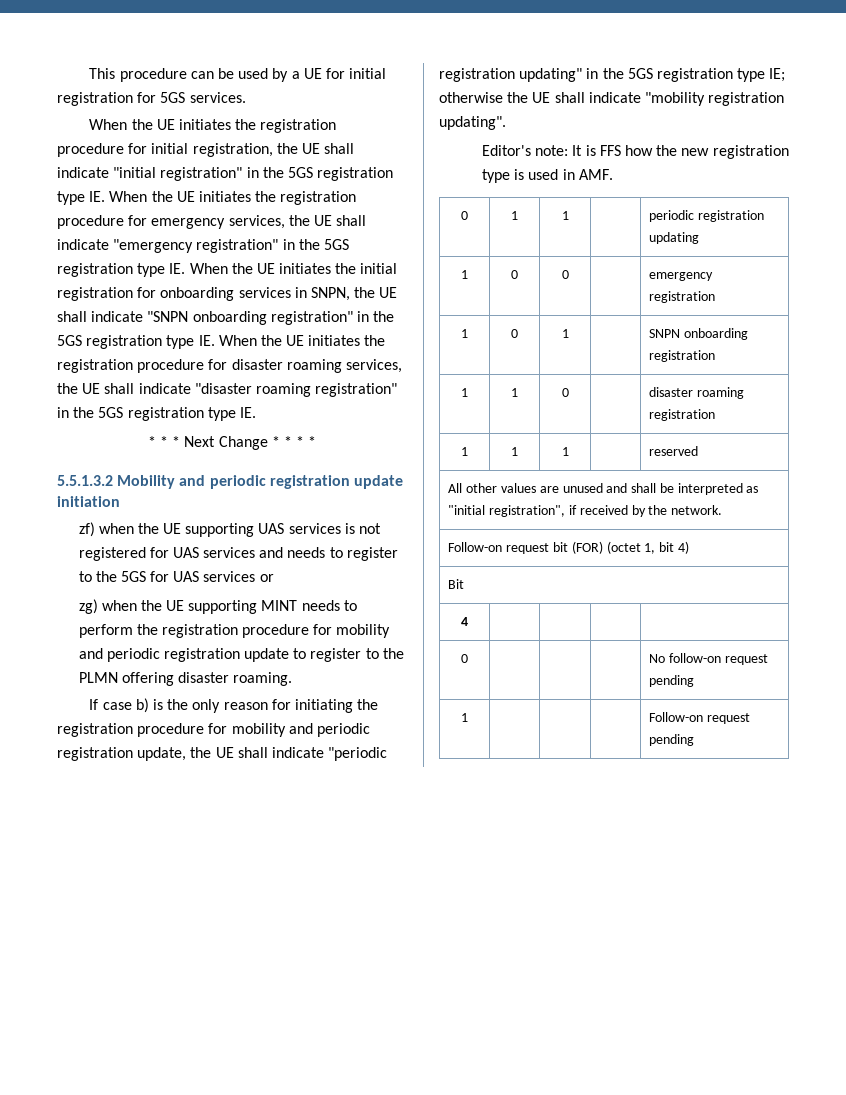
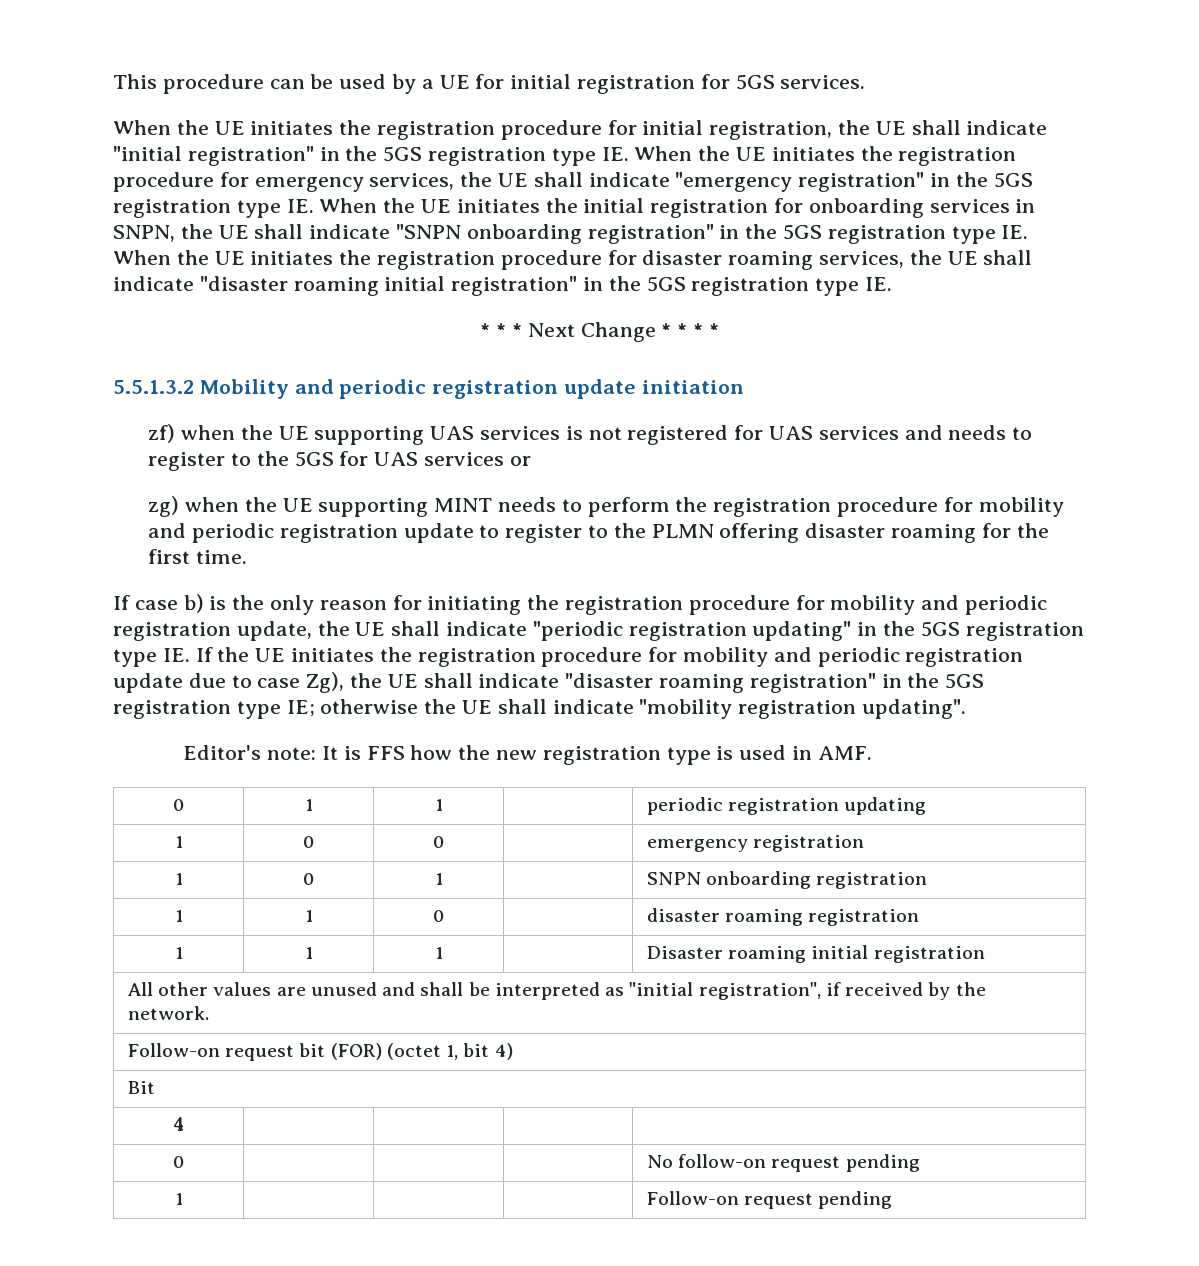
(311, 390) none -> [384,276,446,291] initial
[233,672,293,686] roaming. -> [891,523,1049,543] [148,549,248,564] roaming for the first time.
(766, 75) none -> [162,647,1024,667] [113,672,985,693] [113,700,281,719] IE. If the UE initiates the registration procedure for mobility and periodic registration update due to case Zg), the UE shall indicate "disaster roaming registration" in the 5GS registration type
[649,446,699,456] reserved -> [646,945,985,963] Disaster roaming initial registration

